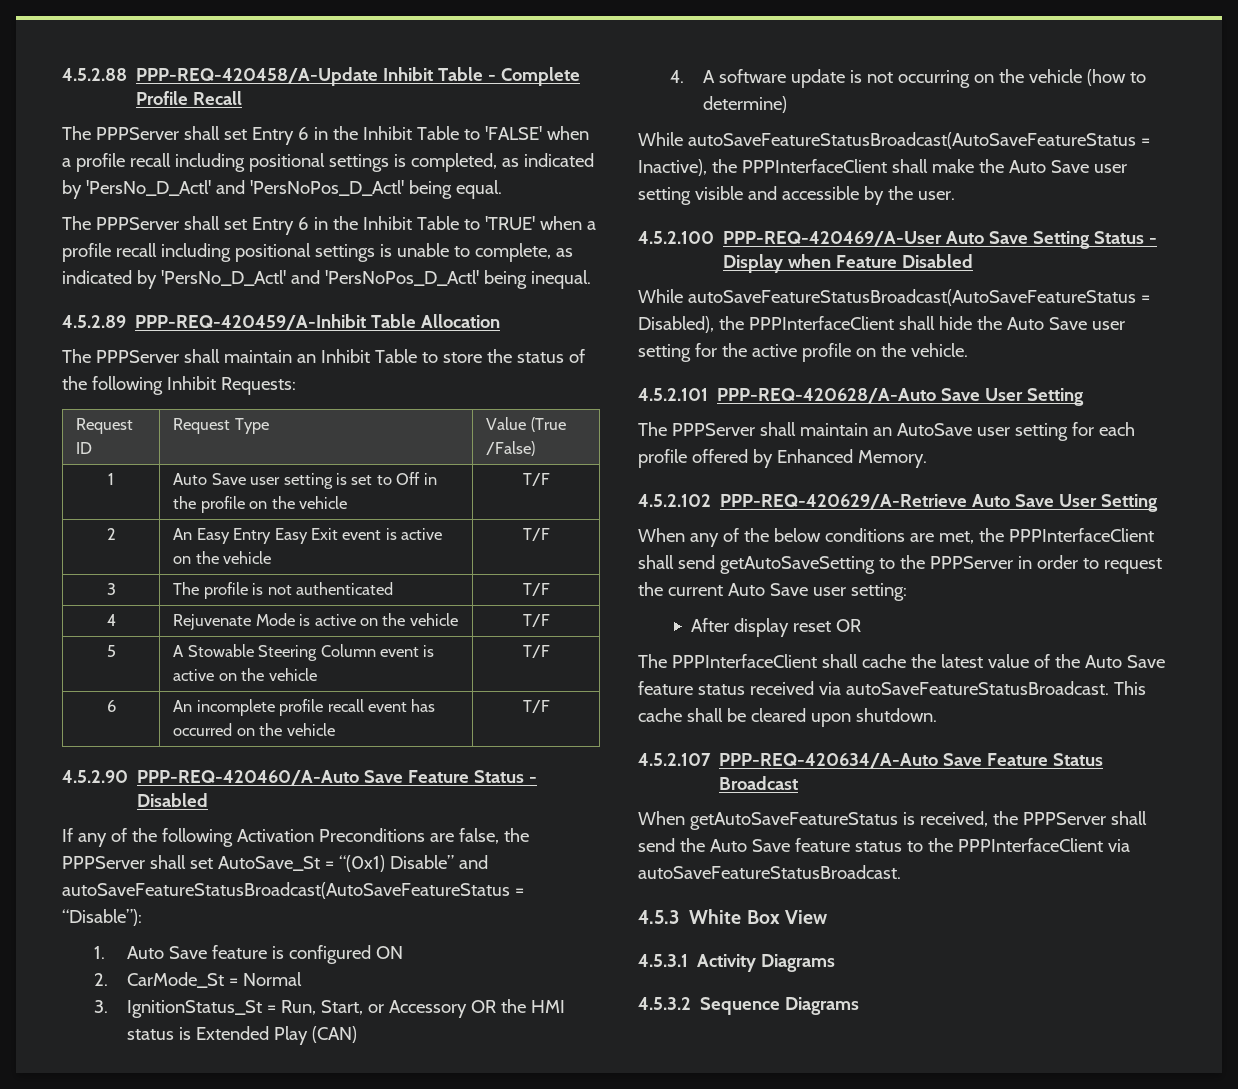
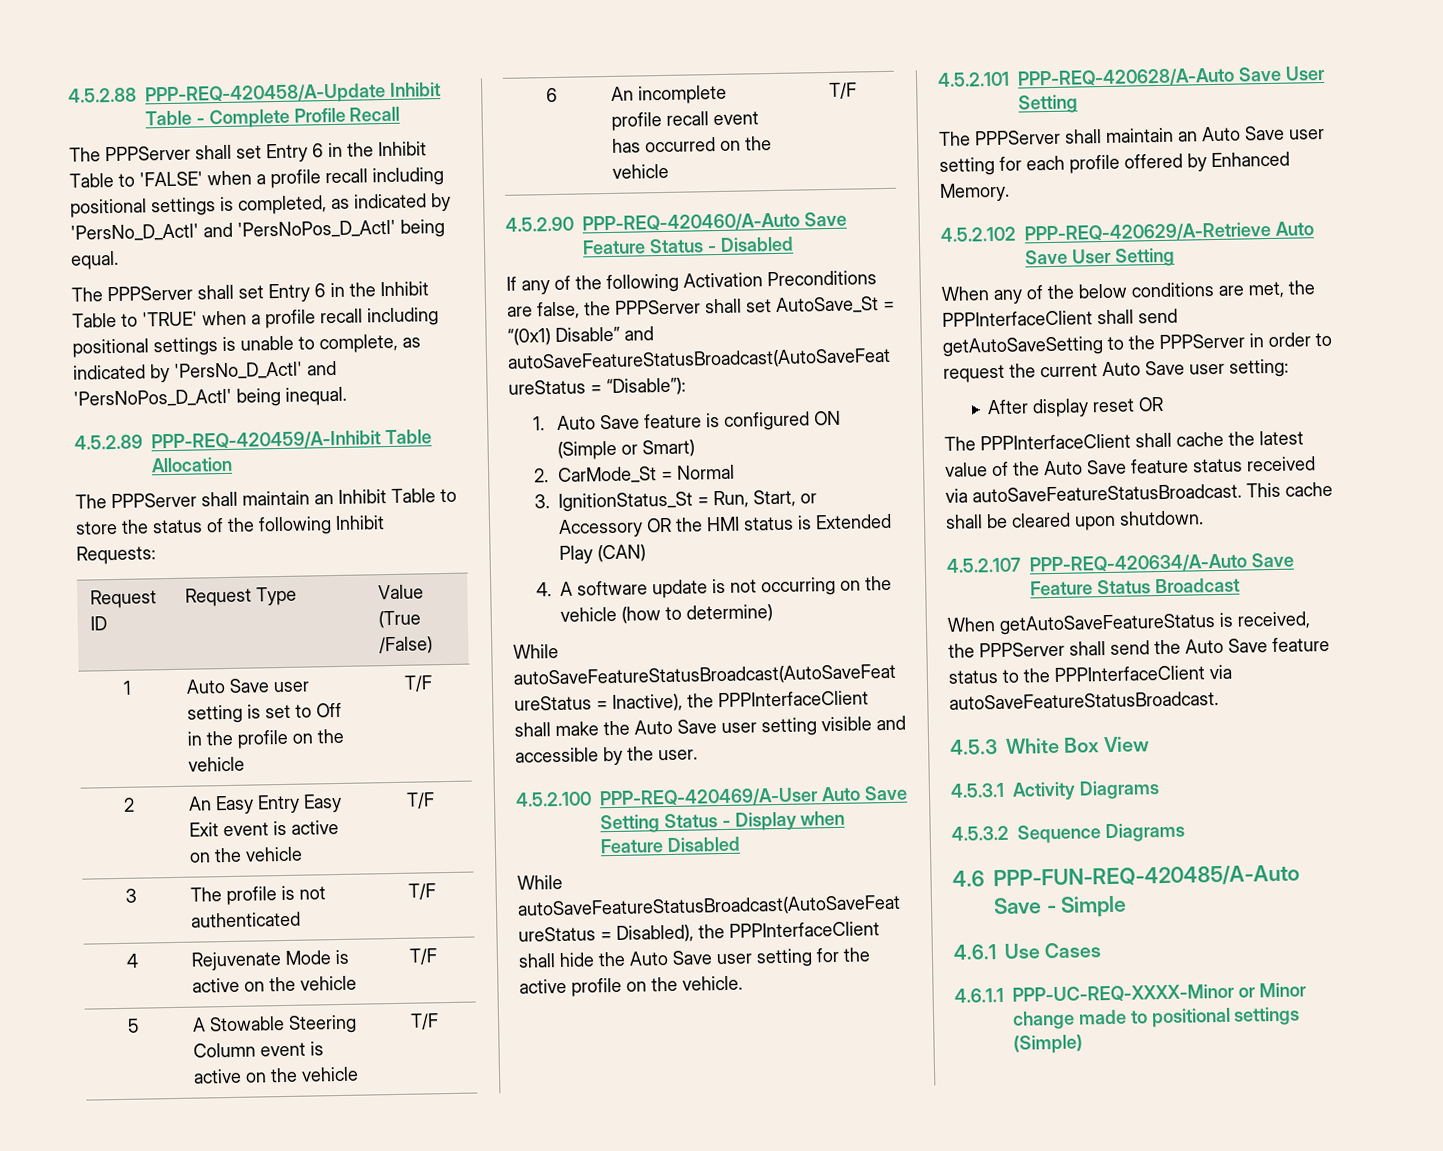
(403, 952) none -> [556,439,695,460] (Simple or Smart)
[896,423,972,436] AutoSave -> [1201,125,1285,142] Auto Save
(860, 1006) none -> [952,864,1300,890] [993,895,1128,918] [953,942,1102,960] [954,982,1307,1003] [1012,1006,1301,1030] [1013,1034,1083,1054] // 4.6 PPP-FUN-REQ-420485/A-Auto Save - Simple // 4.6.1 Use Cases // 4.6.1.1 PPP-UC-REQ-XXXX-Minor or Minor change made to positional settings (Simple)

